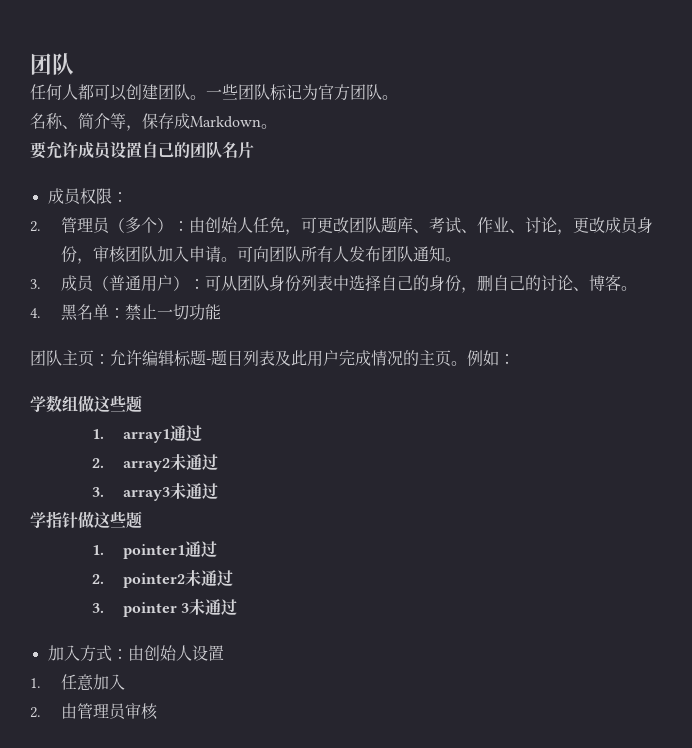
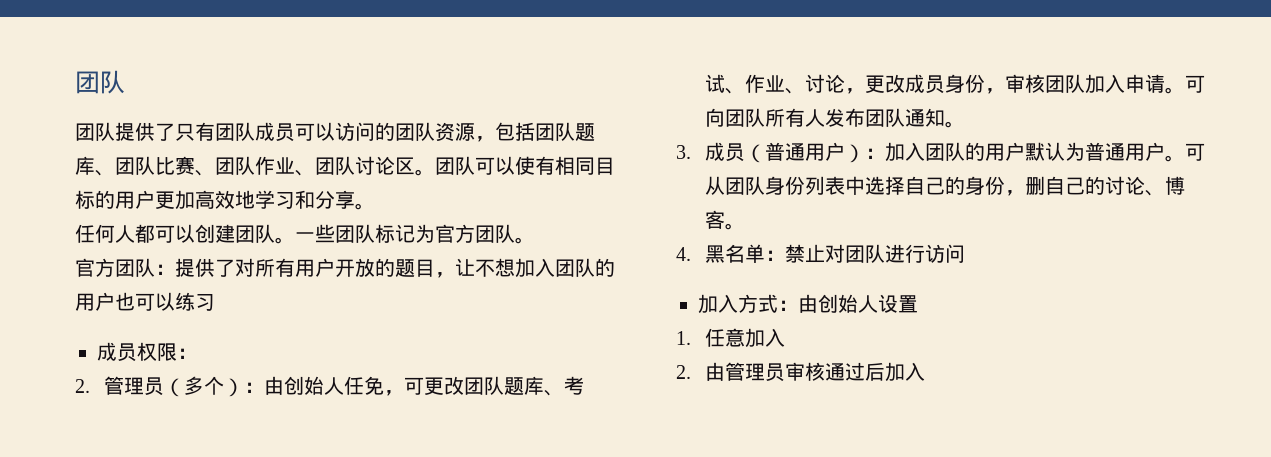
[30,53,74,75] 团队 -> [75,70,125,94] [75,122,595,142] [75,156,615,176] [75,190,375,210] 团队 // 团队提供了只有团队成员可以访问的团队资源，包括团队题库、团队比赛、团队作业、团队讨论区。团队可以使有相同目标的用户更加高效地学习和分享。
[30,113,277,131] [30,141,254,160] 名称、简介等，保存成Markdown。 // 要允许成员设置自己的团队名片 -> [75,258,615,278] [75,292,215,311] 官方团队：提供了对所有用户开放的题目，让不想加入团队的用户也可以练习
(205, 284) none -> [885,142,1186,162] 加入团队的用户默认为普通用户。
[156,304,221,321] [30,350,515,367] [30,395,142,413] [91,425,202,443] [91,454,218,472] [91,483,218,501] [30,511,142,528] [91,541,217,559] [91,570,233,588] [91,599,238,617] 一切功能 // 团队主页：允许编辑标题-题目列表及此用户完成情况的主页。例如： // 学数组做这些题 // 1. array1通过 // 2. array2未通过 // 3. array3未通过 // 学指针做这些题 // 1. pointer1通过 // 2. pointer2未通过 // 3. pointer 3未通过 -> [825,244,966,263] 对团队进行访问
(158, 711) none -> [825,362,926,382] 通过后加入

